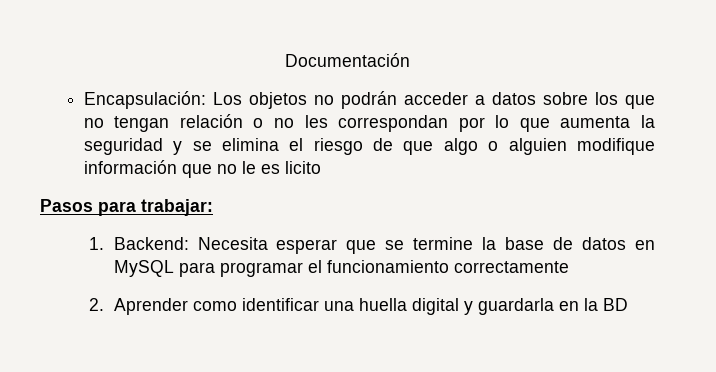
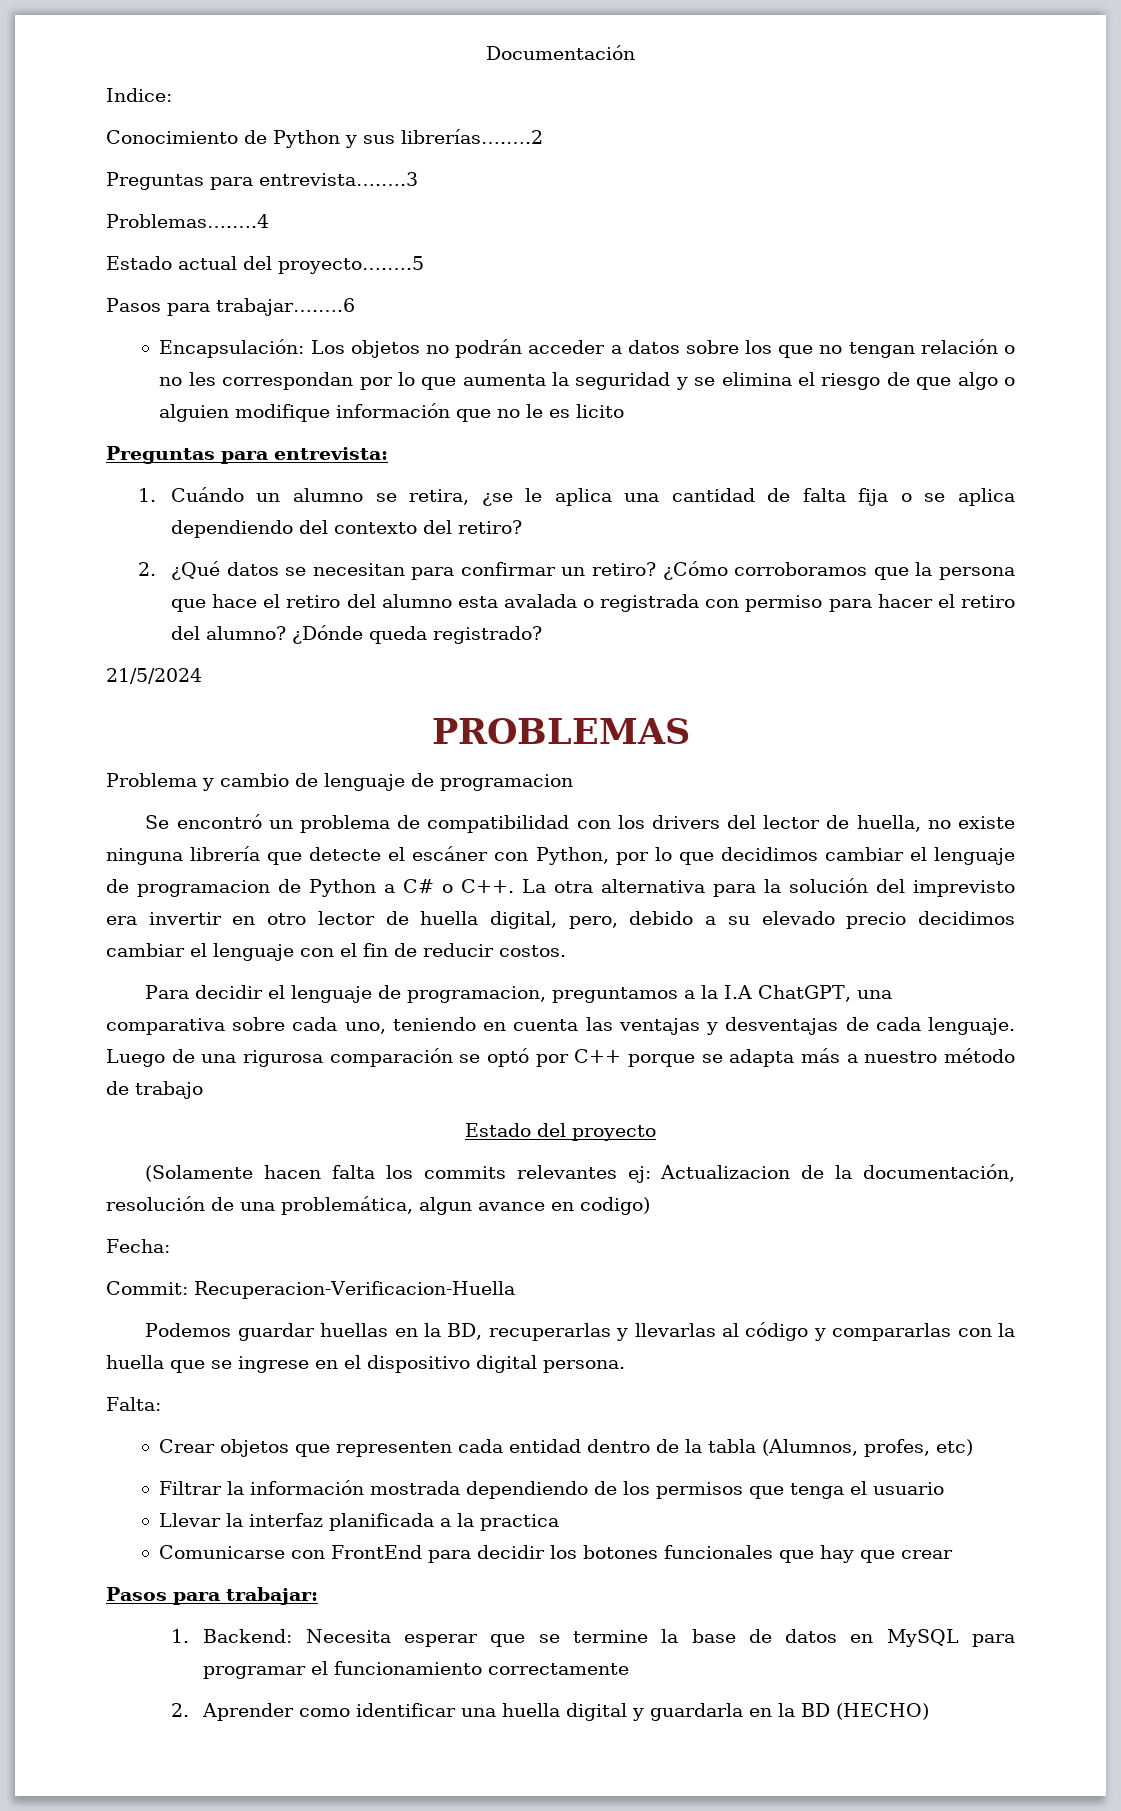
(410, 60) none -> [106,88,172,102] [106,129,543,148] [106,172,418,190] [106,214,269,228] [106,256,424,274] [106,298,355,316] // Indice: // Conocimiento de Python y sus librerías….….2 // Preguntas para entrevista….….3 // Problemas….….4 // Estado actual del proyecto….….5 // Pasos para trabajar….….6
(321, 167) none -> [106,446,388,464] [138,487,1015,506] [170,520,522,538] [138,561,1015,580] [170,594,1016,612] [170,625,542,644] [106,668,202,684] [431,718,690,744] [106,773,573,791] [145,814,1016,833] [106,846,1015,865] [106,878,1015,897] [106,911,1015,929] [106,943,566,961] [145,985,893,1003] [106,1017,1016,1035] [106,1048,1015,1067] [106,1081,203,1099] [465,1123,656,1141] [145,1164,1015,1183] [106,1196,650,1215] [106,1239,170,1253] [106,1281,515,1299] [145,1322,1016,1341] [106,1355,625,1373] [106,1397,161,1411] [159,1439,974,1457] [159,1480,945,1499] [159,1513,560,1531] [159,1545,954,1563] // Preguntas para entrevista: // 1. Cuándo un alumno se retira, ¿se le aplica una cantidad de falta fija o se aplica dependiendo del contexto del retiro? // 2. ¿Qué datos se necesitan para confirmar un retiro? ¿Cómo corroboramos que la persona que hace el retiro del alumno esta avalada o registrada con permiso para hacer el retiro del alumno? ¿Dónde queda registrado? // 21/5/2024 // PROBLEMAS // Problema y cambio de lenguaje de programacion // Se encontró un problema de compatibilidad con los drivers del lector de huella, no existe ninguna librería que detecte el escáner con Python, por lo que decidimos cambiar el lenguaje de programacion de Python a C# o C++. La otra alternativa para la solución del imprevisto era invertir en otro lector de huella digital, pero, debido a su elevado precio decidimos cambiar el lenguaje con el fin de reducir costos. // Para decidir el lenguaje de programacion, preguntamos a la I.A ChatGPT, una comparativa sobre cada uno, teniendo en cuenta las ventajas y desventajas de cada lenguaje. Luego de una rigurosa comparación se optó por C++ porque se adapta más a nuestro método de trabajo // Estado del proyecto // (Solamente hacen falta los commits relevantes ej: Actualizacion de la documentación, resolución de una problemática, algun avance en codigo) // Fecha: // Commit: Recuperacion-Verificacion-Huella // Podemos guardar huellas en la BD, recuperarlas y llevarlas al código y compararlas con la huella que se ingrese en el dispositivo digital persona. // Falta: // Crear objetos que representen cada entidad dentro de la tabla (Alumnos, profes, etc) // Filtrar la información mostrada dependiendo de los permisos que tenga el usuario // Llevar la interfaz planificada a la practica // Comunicarse con FrontEnd para decidir los botones funcionales que hay que crear
(628, 304) none -> [836,1703,930,1720] (HECHO)

